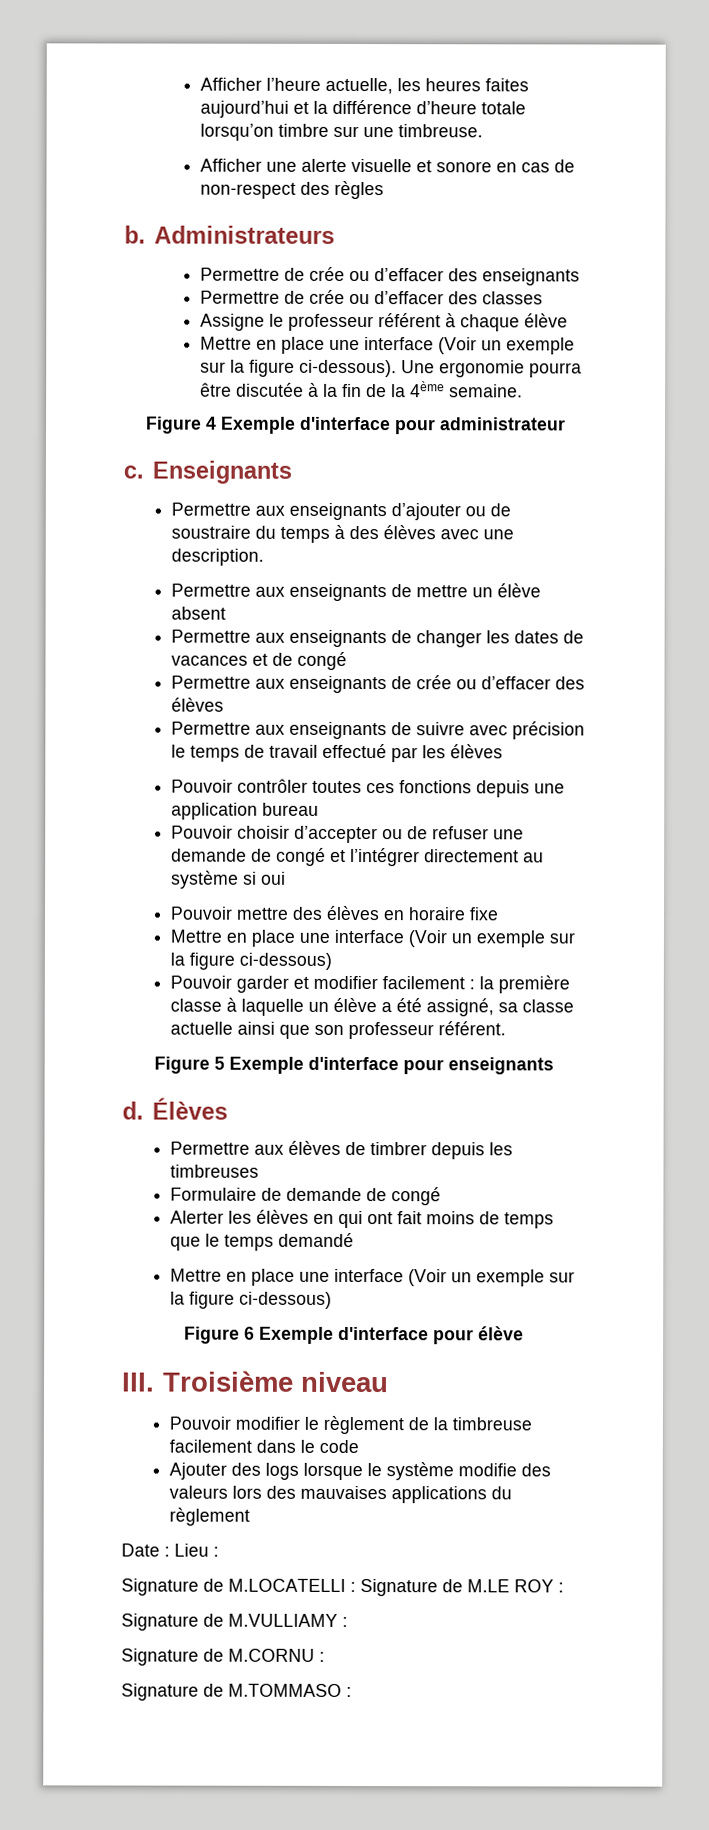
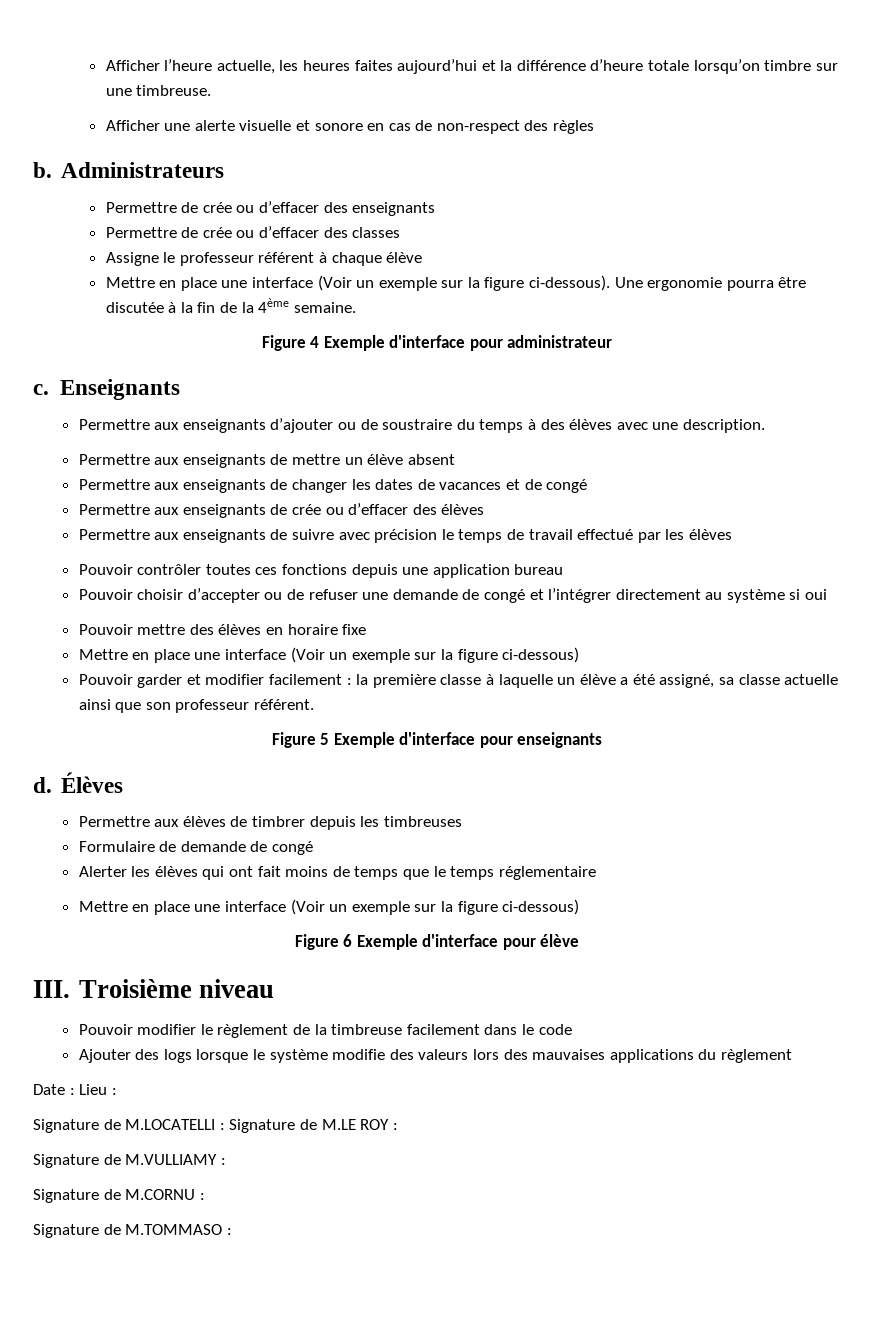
[312,1213,334,1224] en -> (198, 871) none
[277,1232,354,1247] demandé -> [498,866,596,880] réglementaire

